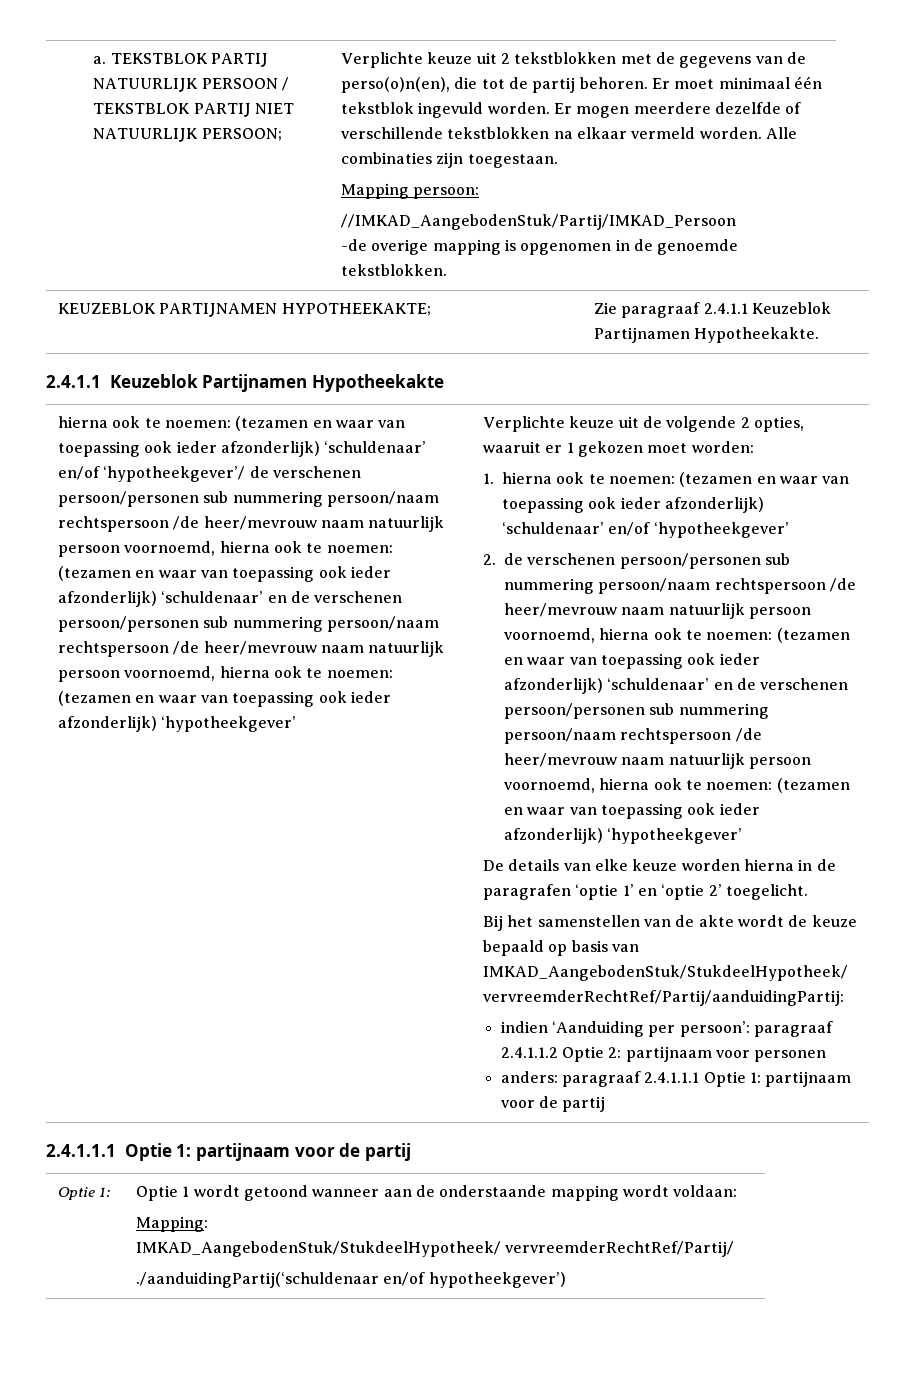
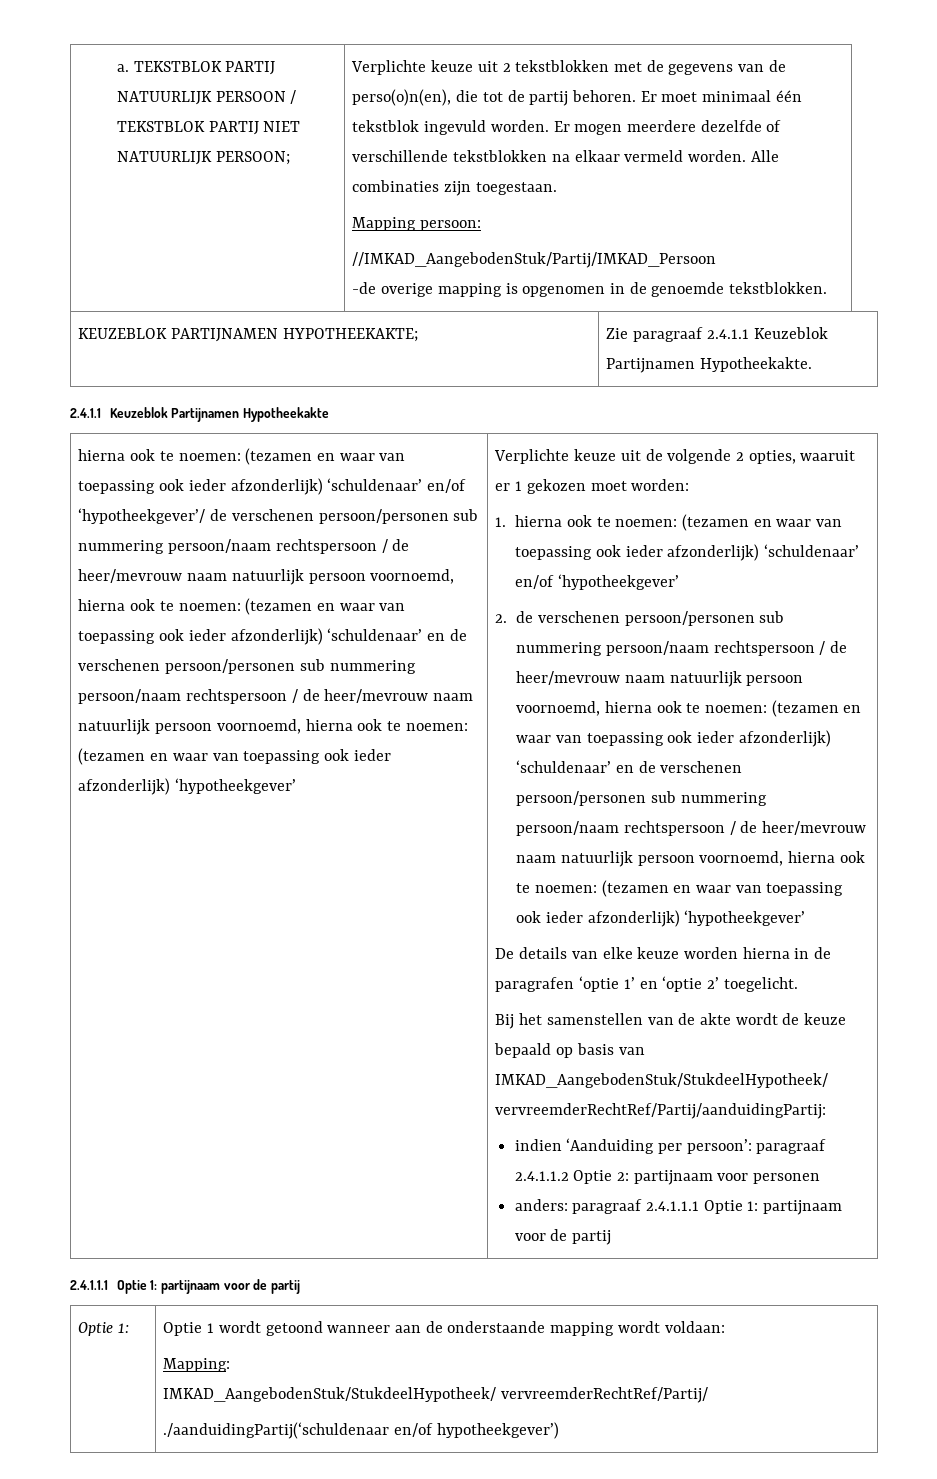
[173,516,200,530] /de -> [381,539,410,553] / de
[173,641,200,655] /de -> [291,689,320,703] / de
[830,578,857,592] /de -> [819,641,847,655] / de
[735,728,762,742] /de -> [729,821,758,835] / de

